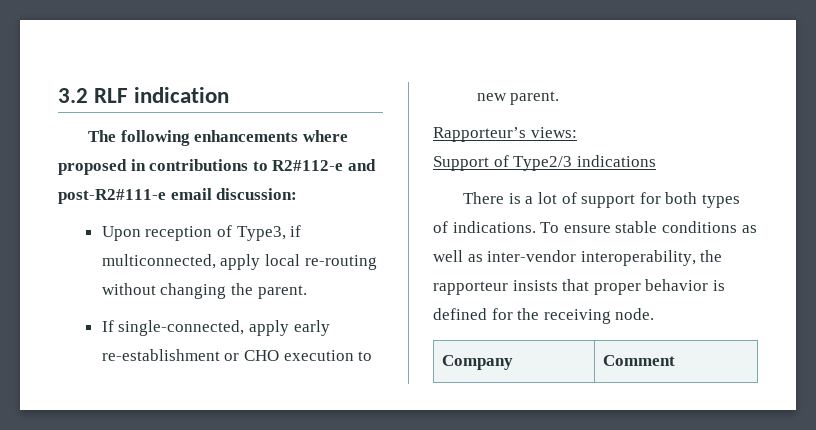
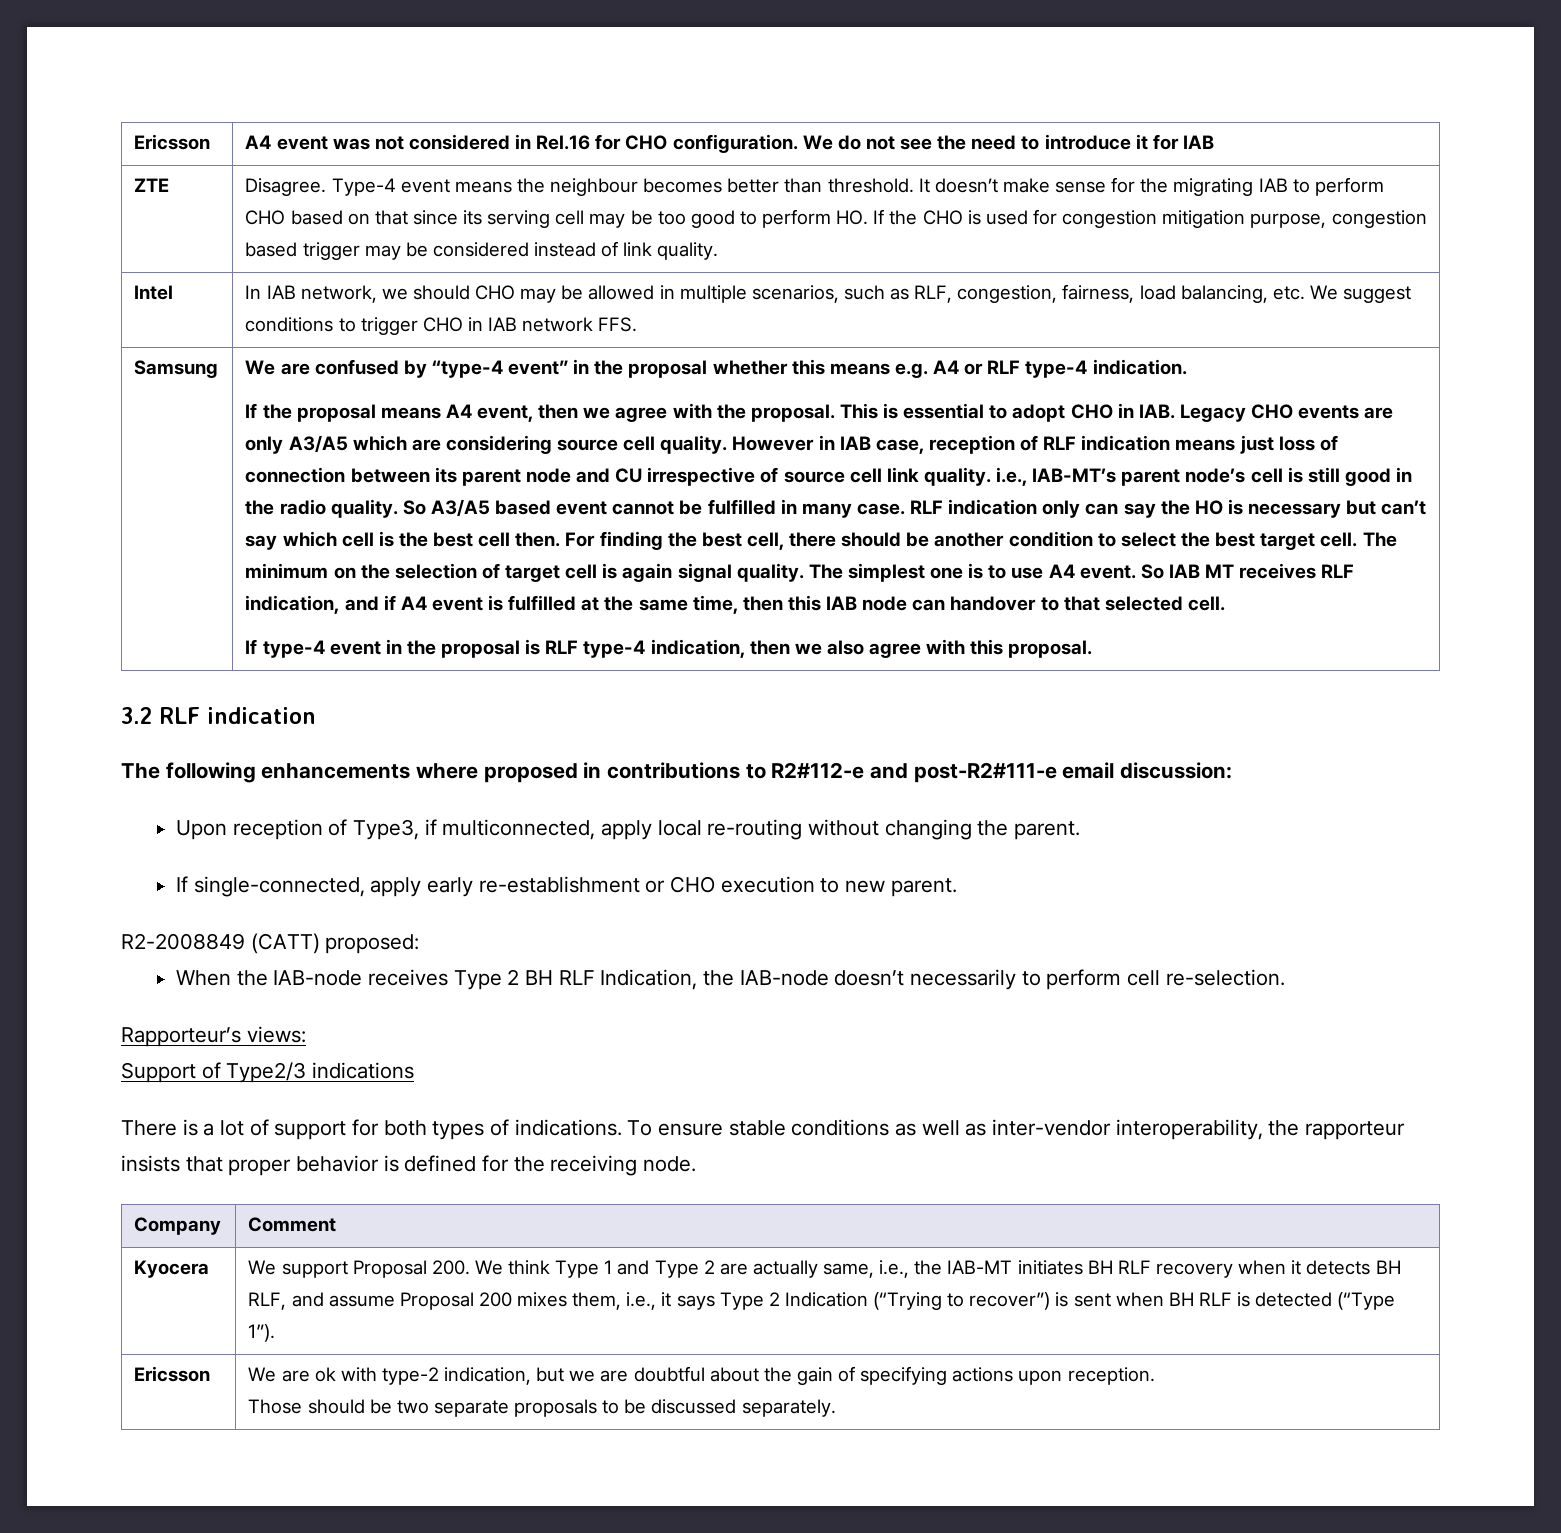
(58, 95) none -> [134,134,211,150] [245,134,1215,153] [134,178,170,192] [245,177,1384,196] [245,209,1427,228] [245,241,719,260] [134,285,174,300] [245,284,1412,303] [245,317,638,335] [134,360,219,378] [245,359,1187,378] [245,403,1394,422] [245,435,1338,454] [245,467,1413,486] [245,499,1427,518] [245,531,1397,550] [245,563,1355,582] [245,595,1226,614] [245,639,1093,658] Ericsson | A4 event was not considered in Rel.16 for CHO configuration. We do not see the need to introduce it for IAB // ZTE | Disagree. Type-4 event means the neighbour becomes better than threshold. It doesn’t make sense for the migrating IAB to perform CHO based on that since its serving cell may be too good to perform HO. If the CHO is used for congestion mitigation purpose, congestion based trigger may be considered instead of link quality. // Intel | In IAB network, we should CHO may be allowed in multiple scenarios, such as RLF, congestion, fairness, load balancing, etc. We suggest conditions to trigger CHO in IAB network FFS. // Samsung | We are confused by “type-4 event” in the proposal whether this means e.g. A4 or RLF type-4 indication. // If the proposal means A4 event, then we agree with the proposal. This is essential to adopt CHO in IAB. Legacy CHO events are only A3/A5 which are considering source cell quality. However in IAB case, reception of RLF indication means just loss of connection between its parent node and CU irrespective of source cell link quality. i.e., IAB-MT’s parent node’s cell is still good in the radio quality. So A3/A5 based event cannot be fulfilled in many case. RLF indication only can say the HO is necessary but can’t say which cell is the best cell then. For finding the best cell, there should be another condition to select the best target cell. The minimum on the selection of target cell is again signal quality. The simplest one is to use A4 event. So IAB MT receives RLF indication, and if A4 event is fulfilled at the same time, then this IAB node can handover to that selected cell. // If type-4 event in the proposal is RLF type-4 indication, then we also agree with this proposal. //
(560, 98) none -> [121,933,420,954] [175,969,1285,990] // R2-2008849 (CATT) proposed: // When the IAB-node receives Type 2 BH RLF Indication, the IAB-node doesn’t necessarily to perform cell re-selection.
(676, 360) none -> [134,1260,210,1278] [248,1260,1401,1278] [248,1292,1396,1310] [248,1324,276,1342] [134,1366,211,1382] [248,1366,1155,1385] [248,1399,836,1417] // Kyocera | We support Proposal 200. We think Type 1 and Type 2 are actually same, i.e., the IAB-MT initiates BH RLF recovery when it detects BH RLF, and assume Proposal 200 mixes them, i.e., it says Type 2 Indication (“Trying to recover”) is sent when BH RLF is detected (“Type 1”). // Ericsson | We are ok with type-2 indication, but we are doubtful about the gain of specifying actions upon reception. // Those should be two separate proposals to be discussed separately.

